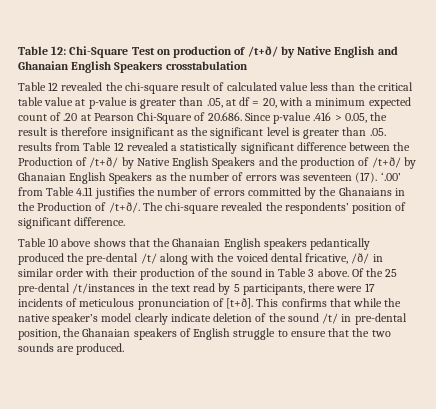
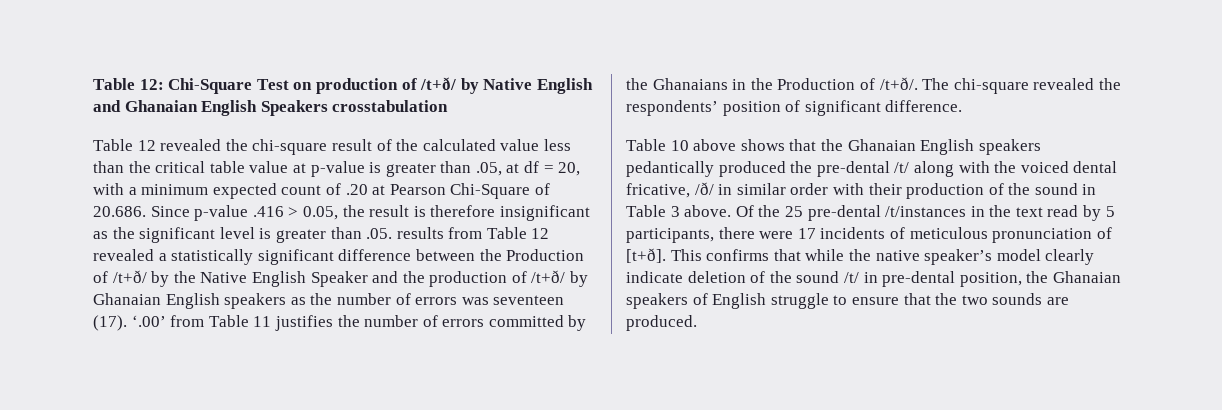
(225, 86) none -> [396,139,419,151] the
[136,157,256,169] Native English Speakers -> [173,271,368,287] the Native English Speaker
[109,172,153,184] Speakers -> [224,293,287,309] speakers
[76,187,94,196] 4.11 -> [253,316,272,327] 11

